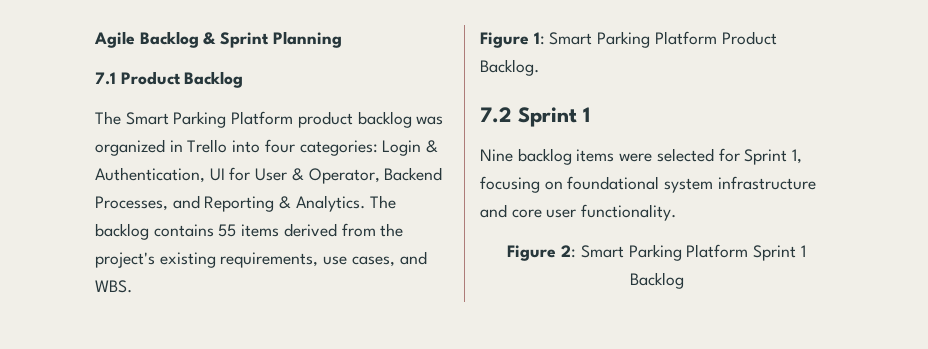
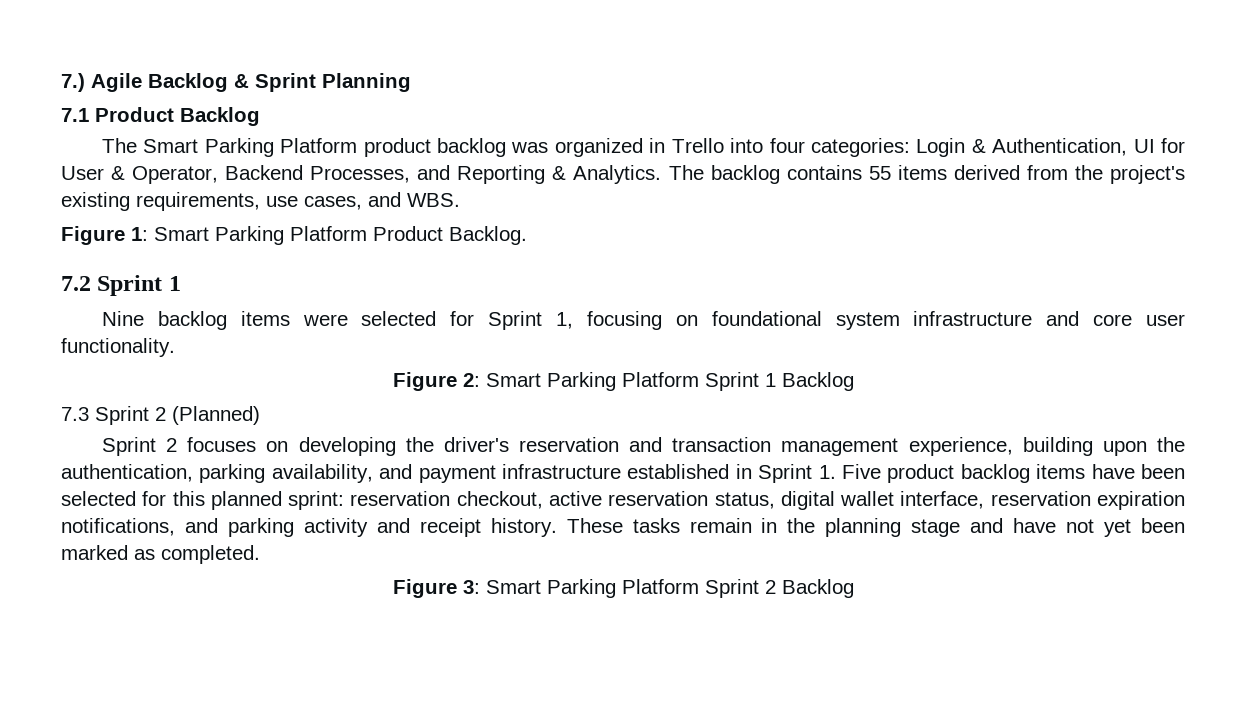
(94, 39) none -> [61,73,85,92] 7.)
(684, 280) none -> [61,406,260,425] [101,437,1185,456] [61,464,1185,483] [61,491,1186,510] [61,518,1185,537] [61,545,260,564] [392,579,854,598] // 7.3 Sprint 2 (Planned) // Sprint 2 focuses on developing the driver's reservation and transaction management experience, building upon the authentication, parking availability, and payment infrastructure established in Sprint 1. Five product backlog items have been selected for this planned sprint: reservation checkout, active reservation status, digital wallet interface, reservation expiration notifications, and parking activity and receipt history. These tasks remain in the planning stage and have not yet been marked as completed. // Figure 3: Smart Parking Platform Sprint 2 Backlog

